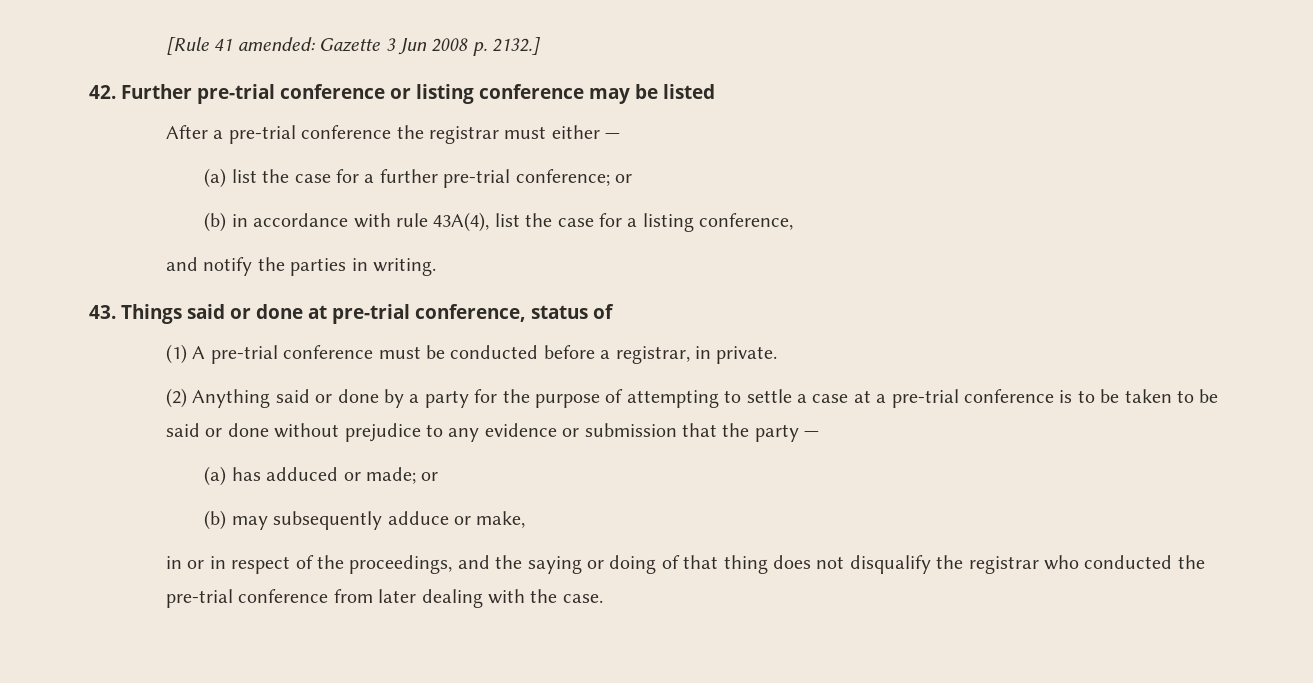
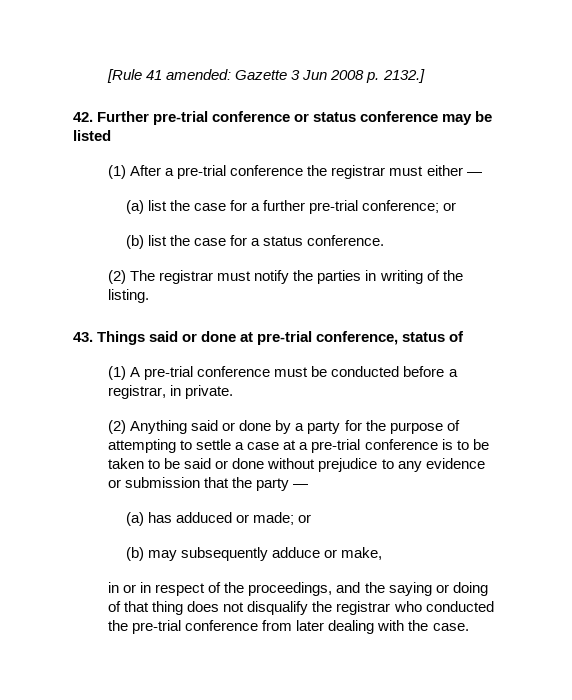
[416,84,474,104] listing -> [313,112,357,122] status
(715, 91) none -> [108,165,127,179] (1)
[231,212,794,232] [165,257,436,276] in accordance with rule 43A(4), list the case for a listing conference, // and notify the parties in writing. -> [147,235,385,246] [108,270,463,284] [108,289,150,303] list the case for a status conference. // (2) The registrar must notify the parties in writing of the listing.

